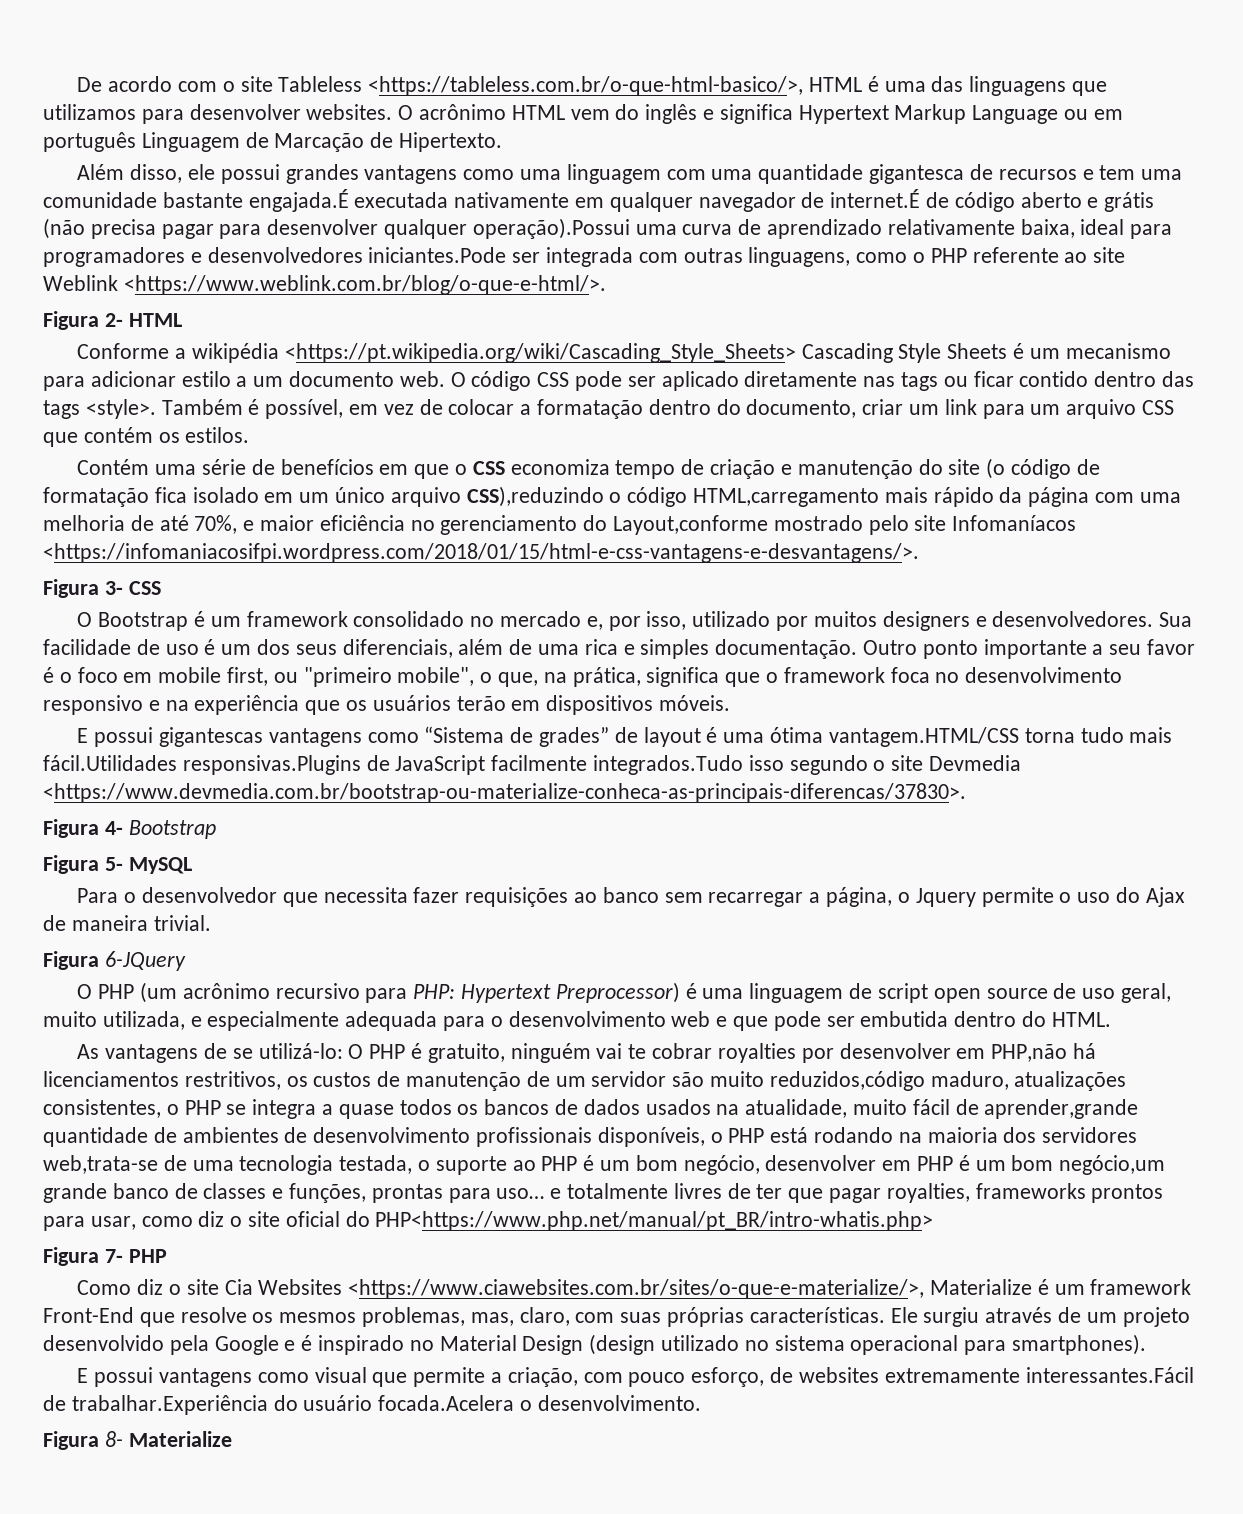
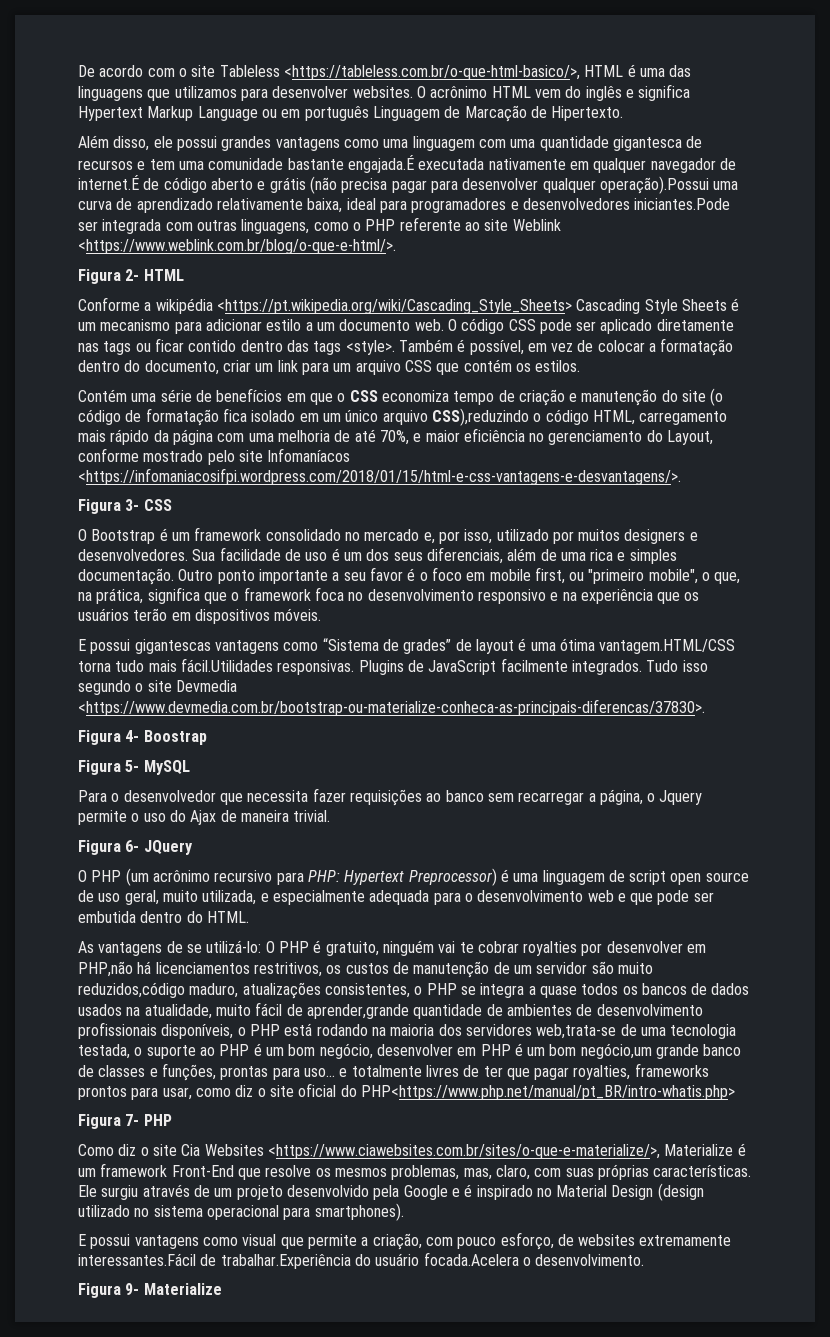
[693,488,880,507] HTML,carregamento -> [592,410,728,425] HTML, carregamento
[613,515,769,535] Layout,conforme -> [667,430,714,445] [78,448,139,462] Layout, conforme
[182,755,361,775] responsivas.Plugins -> [277,660,404,675] responsivas. Plugins
[593,755,744,775] integrados.Tudo -> [571,660,679,675] integrados. Tudo
[128,820,216,839] Bootstrap -> [143,730,207,745] Boostrap
[104,951,186,971] 6-JQuery -> [125,840,193,855] 6- JQuery
[104,1431,123,1447] 8- -> [125,1283,140,1295] 9-

